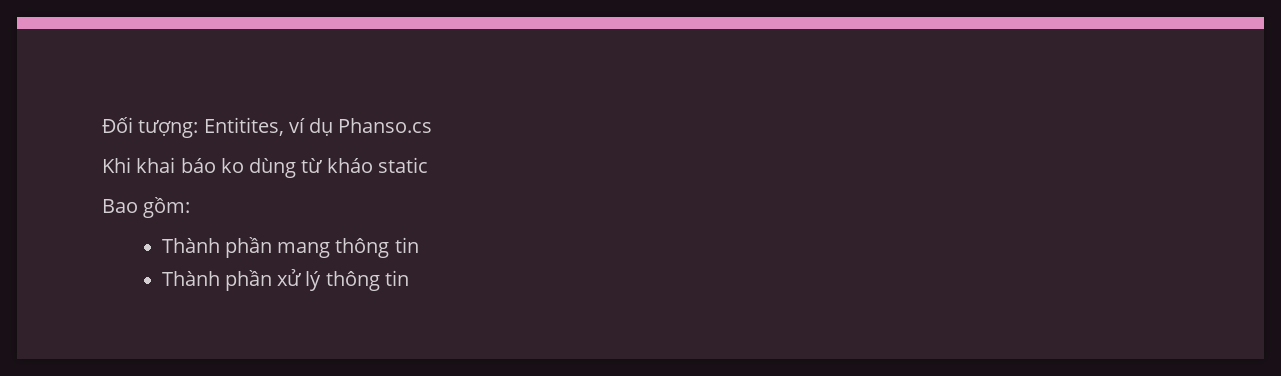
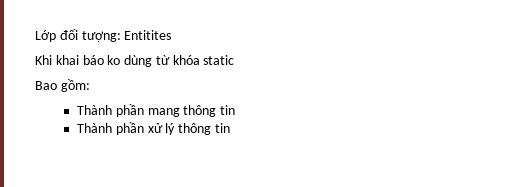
[102,117,433,138] Đối tượng: Entitites, ví dụ Phanso.cs -> [35,29,172,42] Lớp đối tượng: Entitites
[326,158,373,173] kháo -> [172,55,200,65] khóa

